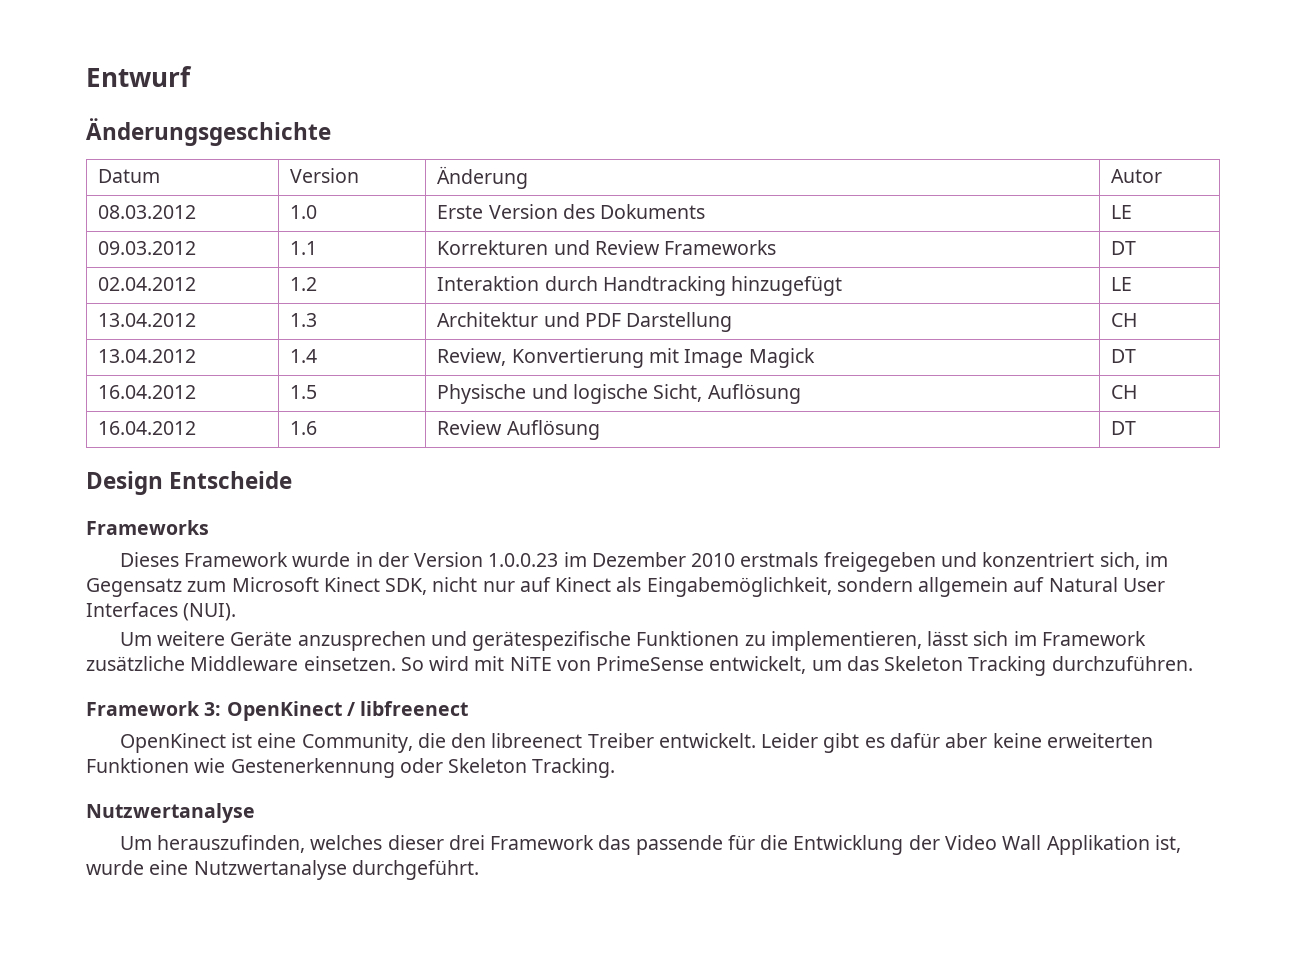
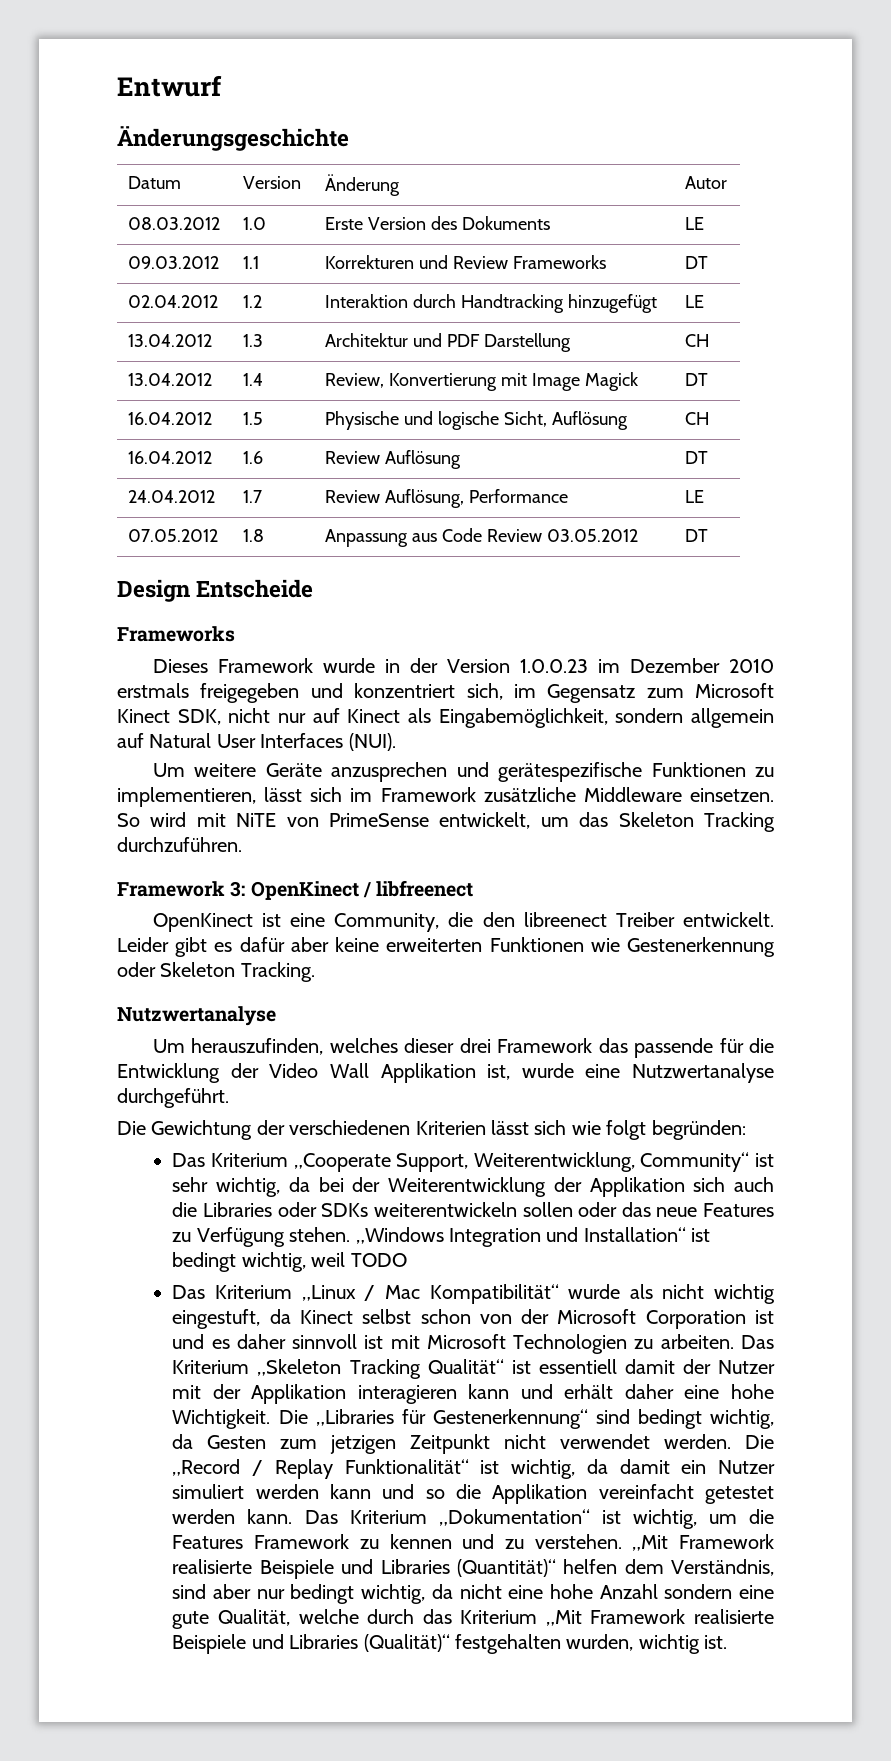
(1137, 428) none -> [128,490,216,503] [243,490,263,503] [325,489,569,508] [685,490,705,503] [128,529,219,542] [243,529,265,542] [325,528,638,547] [685,529,709,542] // 24.04.2012 | 1.7 | Review Auflösung, Performance | LE // 07.05.2012 | 1.8 | Anpassung aus Code Review 03.05.2012 | DT
(479, 870) none -> [117,1120,746,1140] [172,1152,774,1172] [172,1177,774,1197] [172,1202,774,1217] [172,1227,711,1247] [172,1252,407,1272] [172,1284,776,1304] [172,1309,774,1329] [172,1334,774,1354] [172,1359,775,1379] [172,1384,774,1404] [172,1409,774,1429] [172,1434,774,1454] [172,1459,775,1479] [172,1484,774,1504] [172,1509,774,1529] [172,1534,774,1551] [172,1559,774,1579] [172,1584,774,1604] [172,1609,774,1629] [172,1634,728,1654] // Die Gewichtung der verschiedenen Kriterien lässt sich wie folgt begründen: // Das Kriterium „Cooperate Support, Weiterentwicklung, Community“ ist sehr wichtig, da bei der Weiterentwicklung der Applikation sich auch die Libraries oder SDKs weiterentwickeln sollen oder das neue Features zu Verfügung stehen. „Windows Integration und Installation“ ist bedingt wichtig, weil TODO // Das Kriterium „Linux / Mac Kompatibilität“ wurde als nicht wichtig eingestuft, da Kinect selbst schon von der Microsoft Corporation ist und es daher sinnvoll ist mit Microsoft Technologien zu arbeiten. Das Kriterium „Skeleton Tracking Qualität“ ist essentiell damit der Nutzer mit der Applikation interagieren kann und erhält daher eine hohe Wichtigkeit. Die „Libraries für Gestenerkennung“ sind bedingt wichtig, da Gesten zum jetzigen Zeitpunkt nicht verwendet werden. Die „Record / Replay Funktionalität“ ist wichtig, da damit ein Nutzer simuliert werden kann und so die Applikation vereinfacht getestet werden kann. Das Kriterium „Dokumentation“ ist wichtig, um die Features Framework zu kennen und zu verstehen. „Mit Framework realisierte Beispiele und Libraries (Quantität)“ helfen dem Verständnis, sind aber nur bedingt wichtig, da nicht eine hohe Anzahl sondern eine gute Qualität, welche durch das Kriterium „Mit Framework realisierte Beispiele und Libraries (Qualität)“ festgehalten wurden, wichtig ist.

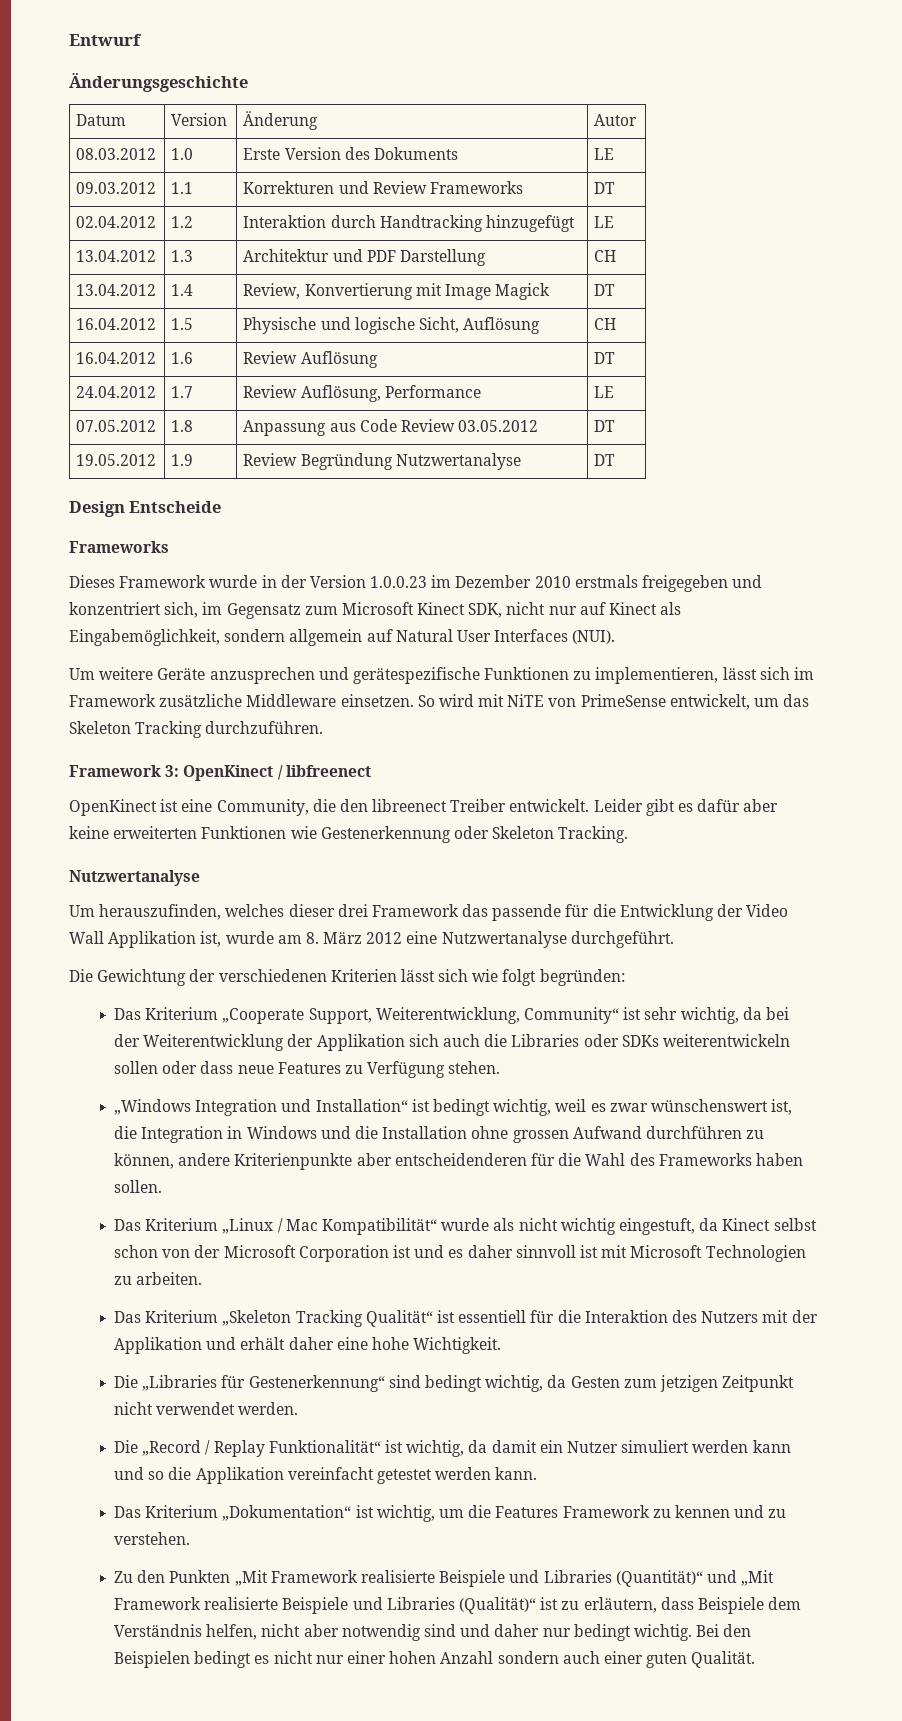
(709, 535) none -> [76,454,157,466] [171,454,194,466] [243,453,521,470] [594,454,616,466] // 19.05.2012 | 1.9 | Review Begründung Nutzwertanalyse | DT
(574, 1070) none -> [277,932,403,944] am 8. März 2012
[621,1202,651,1217] das -> [200,1061,234,1074] dass
(351, 1234) none -> (501, 1067) //
[350,1253,407,1267] TODO -> [590,1099,793,1115] [114,1126,765,1143] [114,1153,803,1170] [114,1180,163,1193] es zwar wünschenswert ist, die Integration in Windows und die Installation ohne grossen Aufwand durchführen zu können, andere Kriterienpunkte aber entscheidenderen für die Wahl des Frameworks haben sollen.
(734, 1341) none -> (203, 1278) //
[624,1359,775,1374] damit der Nutzer -> [530,1310,759,1323] für die Interaktion des Nutzers
[357,1384,510,1404] interagieren kann -> (203, 1345) none
(271, 1419) none -> (502, 1345) //
(732, 1441) none -> (299, 1408) //
(293, 1516) none -> (538, 1473) //
(622, 1541) none -> [114,1570,231,1583] // Zu den Punkten
[563,1559,774,1576] [172,1584,774,1604] [172,1609,538,1629] helfen dem Verständnis, sind aber nur bedingt wichtig, da nicht eine hohe Anzahl sondern eine gute Qualität, welche durch das Kriterium -> [706,1570,737,1583] und
[455,1634,728,1654] festgehalten wurden, wichtig ist. -> [540,1597,802,1614] [114,1624,752,1641] [114,1651,756,1668] ist zu erläutern, dass Beispiele dem Verständnis helfen, nicht aber notwendig sind und daher nur bedingt wichtig. Bei den Beispielen bedingt es nicht nur einer hohen Anzahl sondern auch einer guten Qualität.

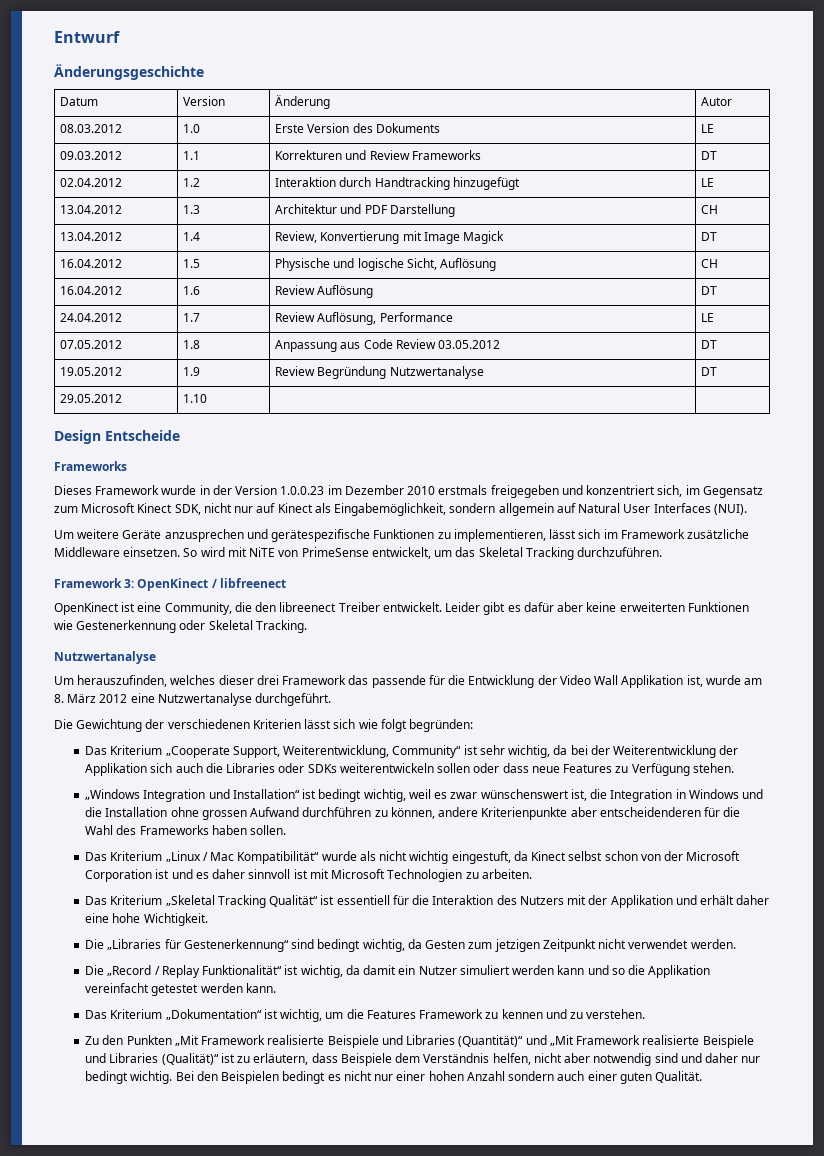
(616, 460) none -> [60,394,123,403] [183,394,208,403] // 29.05.2012 | 1.10 | |
[69,721,131,734] Skeleton -> [478,547,523,557] Skeletal
[492,826,555,839] Skeleton -> [208,620,253,630] Skeletal
[222,1310,292,1326] „Skeleton -> [165,895,215,906] „Skeletal

